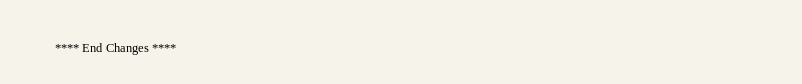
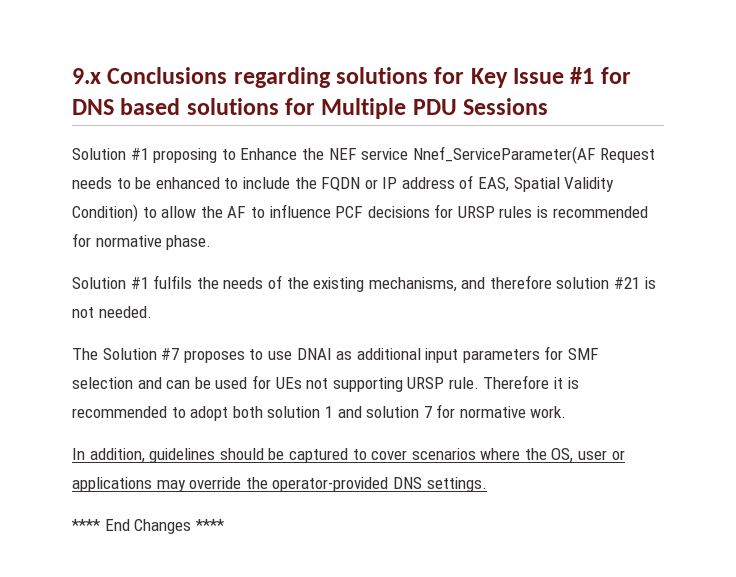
(55, 48) none -> [72,67,631,88] [72,98,549,119] [72,146,656,164] [72,175,615,192] [72,204,648,222] [72,233,212,250] [72,275,656,292] [72,306,152,318] [72,346,600,363] [72,375,579,392] [72,404,567,421] [72,448,625,463] [72,477,487,492] 9.x Conclusions regarding solutions for Key Issue #1 for DNS based solutions for Multiple PDU Sessions // Solution #1 proposing to Enhance the NEF service Nnef_ServiceParameter(AF Request needs to be enhanced to include the FQDN or IP address of EAS, Spatial Validity Condition) to allow the AF to influence PCF decisions for URSP rules is recommended for normative phase. // Solution #1 fulfils the needs of the existing mechanisms, and therefore solution #21 is not needed. // The Solution #7 proposes to use DNAI as additional input parameters for SMF selection and can be used for UEs not supporting URSP rule. Therefore it is recommended to adopt both solution 1 and solution 7 for normative work. // In addition, guidelines should be captured to cover scenarios where the OS, user or applications may override the operator-provided DNS settings. //

